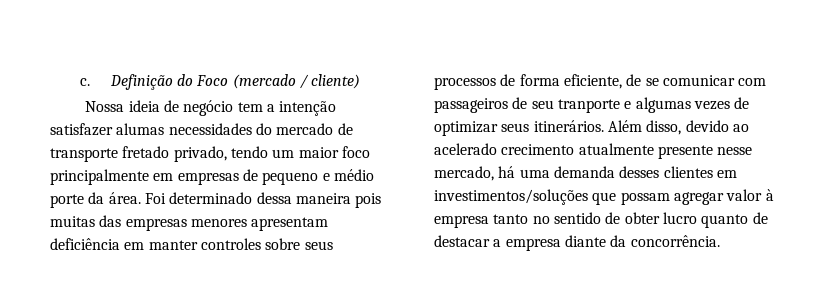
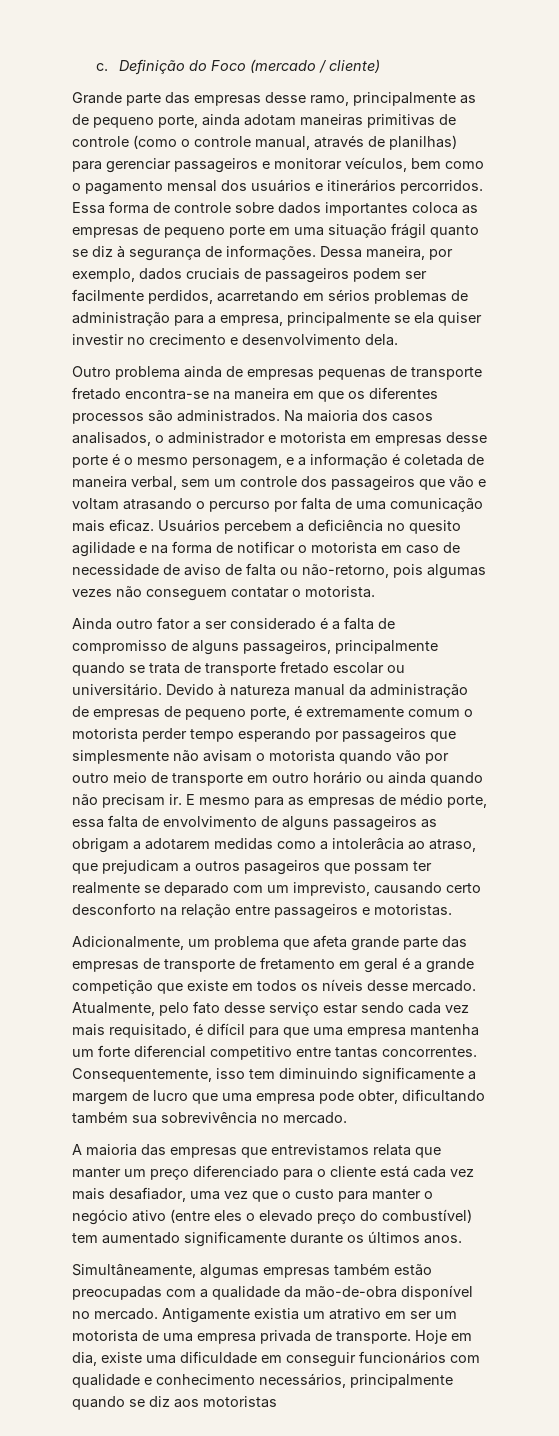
[85,100,337,116] [50,123,353,136] [50,146,370,162] [50,169,374,185] [50,192,382,208] [50,215,329,231] [50,238,333,250] [434,74,767,90] [434,97,750,113] [434,120,749,136] [434,143,753,159] [434,166,737,181] [434,189,774,205] [434,212,768,228] [434,235,720,251] Nossa ideia de negócio tem a intenção satisfazer alumas necessidades do mercado de transporte fretado privado, tendo um maior foco principalmente em empresas de pequeno e médio porte da área. Foi determinado dessa maneira pois muitas das empresas menores apresentam deficiência em manter controles sobre seus processos de forma eficiente, de se comunicar com passageiros de seu tranporte e algumas vezes de optimizar seus itinerários. Além disso, devido ao acelerado crecimento atualmente presente nesse mercado, há uma demanda desses clientes em investimentos/soluções que possam agregar valor à empresa tanto no sentido de obter lucro quanto de destacar a empresa diante da concorrência. -> [72,92,476,106] [72,114,456,128] [72,135,457,150] [72,157,484,173] [72,179,483,195] [72,201,478,216] [72,223,479,239] [72,245,453,261] [72,268,427,283] [72,289,468,304] [72,312,482,326] [72,334,398,346] [72,366,482,380] [72,387,438,402] [72,410,433,424] [72,432,487,446] [72,453,484,469] [72,476,486,491] [72,497,483,512] [72,519,461,534] [72,541,460,557] [72,563,486,579] [72,586,375,601] [72,617,395,630] [72,640,438,655] [72,661,405,676] [72,683,468,698] [72,705,473,720] [72,728,456,743] [72,750,449,764] [72,771,483,786] [72,793,487,808] [72,815,437,831] [72,838,476,853] [72,860,432,875] [72,882,481,896] [72,903,452,919] [72,935,467,951] [72,957,474,973] [72,979,476,994] [72,1001,469,1016] [72,1023,479,1038] [72,1045,477,1060] [72,1067,476,1083] [72,1089,485,1105] [72,1111,347,1124] [72,1144,441,1158] [72,1165,474,1180] [72,1187,433,1202] [72,1209,472,1225] [72,1231,462,1247] [72,1263,432,1279] [72,1285,473,1300] [72,1308,457,1323] [72,1330,472,1344] [72,1351,480,1367] [72,1373,453,1388] [72,1396,277,1410] Grande parte das empresas desse ramo, principalmente as de pequeno porte, ainda adotam maneiras primitivas de controle (como o controle manual, através de planilhas) para gerenciar passageiros e monitorar veículos, bem como o pagamento mensal dos usuários e itinerários percorridos. Essa forma de controle sobre dados importantes coloca as empresas de pequeno porte em uma situação frágil quanto se diz à segurança de informações. Dessa maneira, por exemplo, dados cruciais de passageiros podem ser facilmente perdidos, acarretando em sérios problemas de administração para a empresa, principalmente se ela quiser investir no crecimento e desenvolvimento dela. // Outro problema ainda de empresas pequenas de transporte fretado encontra-se na maneira em que os diferentes processos são administrados. Na maioria dos casos analisados, o administrador e motorista em empresas desse porte é o mesmo personagem, e a informação é coletada de maneira verbal, sem um controle dos passageiros que vão e voltam atrasando o percurso por falta de uma comunicação mais eficaz. Usuários percebem a deficiência no quesito agilidade e na forma de notificar o motorista em caso de necessidade de aviso de falta ou não-retorno, pois algumas vezes não conseguem contatar o motorista. // Ainda outro fator a ser considerado é a falta de compromisso de alguns passageiros, principalmente quando se trata de transporte fretado escolar ou universitário. Devido à natureza manual da administração de empresas de pequeno porte, é extremamente comum o motorista perder tempo esperando por passageiros que simplesmente não avisam o motorista quando vão por outro meio de transporte em outro horário ou ainda quando não precisam ir. E mesmo para as empresas de médio porte, essa falta de envolvimento de alguns passageiros as obrigam a adotarem medidas como a intolerâcia ao atraso, que prejudicam a outros pasageiros que possam ter realmente se deparado com um imprevisto, causando certo desconforto na relação entre passageiros e motoristas. // Adicionalmente, um problema que afeta grande parte das empresas de transporte de fretamento em geral é a grande competição que existe em todos os níveis desse mercado. Atualmente, pelo fato desse serviço estar sendo cada vez mais requisitado, é difícil para que uma empresa mantenha um forte diferencial competitivo entre tantas concorrentes. Consequentemente, isso tem diminuindo significamente a margem de lucro que uma empresa pode obter, dificultando também sua sobrevivência no mercado. // A maioria das empresas que entrevistamos relata que manter um preço diferenciado para o cliente está cada vez mais desafiador, uma vez que o custo para manter o negócio ativo (entre eles o elevado preço do combustível) tem aumentado significamente durante os últimos anos. // Simultâneamente, algumas empresas também estão preocupadas com a qualidade da mão-de-obra disponível no mercado. Antigamente existia um atrativo em ser um motorista de uma empresa privada de transporte. Hoje em dia, existe uma dificuldade em conseguir funcionários com qualidade e conhecimento necessários, principalmente quando se diz aos motoristas

